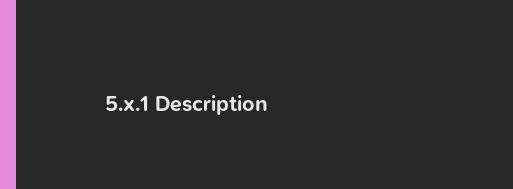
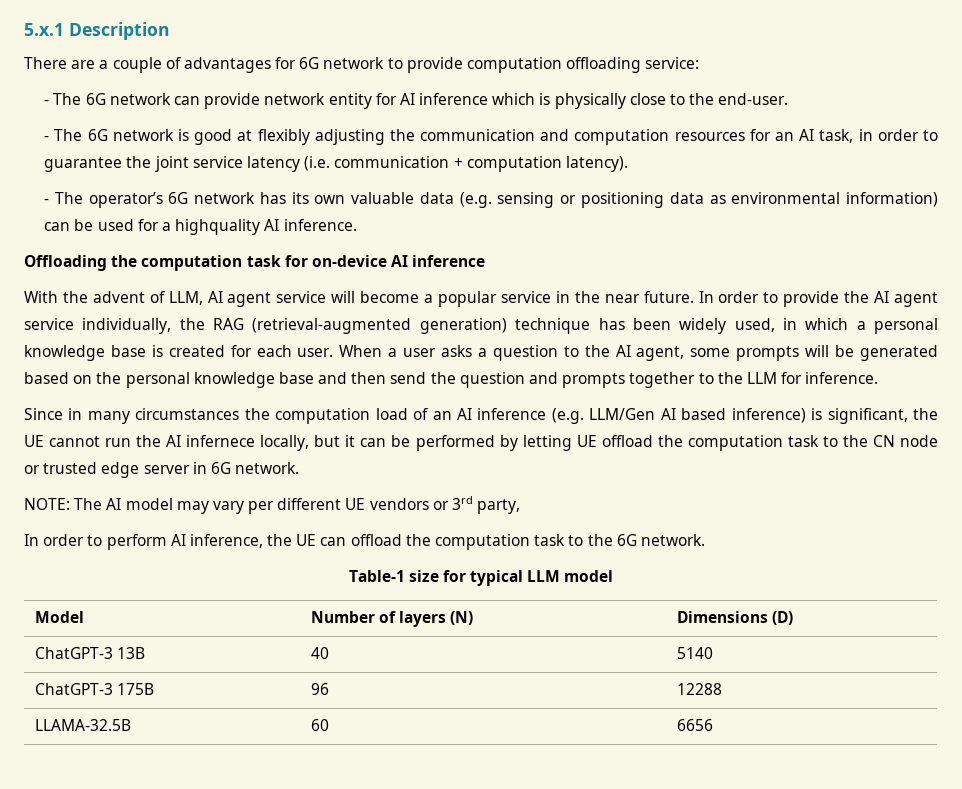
(268, 105) none -> [24,57,700,73] [44,93,789,109] [44,129,939,145] [44,156,628,172] [44,192,939,208] [44,219,357,235] [24,255,486,271] [24,291,939,307] [24,318,939,334] [24,345,939,361] [24,372,879,388] [24,408,939,424] [24,435,938,451] [24,462,300,478] [24,496,521,514] [24,534,705,550] [348,570,614,586] [34,611,84,623] [310,611,474,627] [676,611,793,625] [34,647,145,659] [310,647,329,659] [676,647,713,659] [34,683,154,695] [310,683,329,695] [676,683,722,695] [34,719,131,731] [310,719,329,731] [676,719,713,731] // There are a couple of advantages for 6G network to provide computation offloading service: // - The 6G network can provide network entity for AI inference which is physically close to the end-user. // - The 6G network is good at flexibly adjusting the communication and computation resources for an AI task, in order to guarantee the joint service latency (i.e. communication + computation latency). // - The operator’s 6G network has its own valuable data (e.g. sensing or positioning data as environmental information) can be used for a highquality AI inference. // Offloading the computation task for on-device AI inference // With the advent of LLM, AI agent service will become a popular service in the near future. In order to provide the AI agent service individually, the RAG (retrieval-augmented generation) technique has been widely used, in which a personal knowledge base is created for each user. When a user asks a question to the AI agent, some prompts will be generated based on the personal knowledge base and then send the question and prompts together to the LLM for inference. // Since in many circumstances the computation load of an AI inference (e.g. LLM/Gen AI based inference) is significant, the UE cannot run the AI infernece locally, but it can be performed by letting UE offload the computation task to the CN node or trusted edge server in 6G network. // NOTE: The AI model may vary per different UE vendors or 3rd party, // In order to perform AI inference, the UE can offload the computation task to the 6G network. // Table-1 size for typical LLM model // Model | Number of layers (N) | Dimensions (D) // ChatGPT-3 13B | 40 | 5140 // ChatGPT-3 175B | 96 | 12288 // LLAMA-32.5B | 60 | 6656

